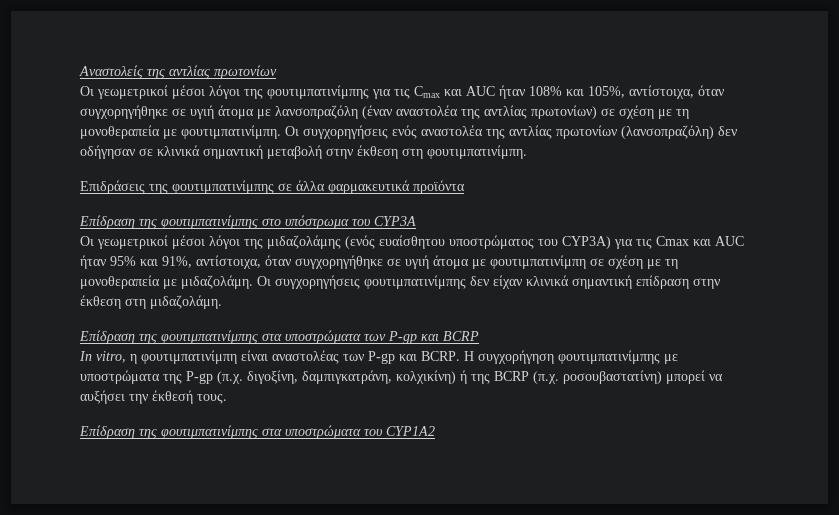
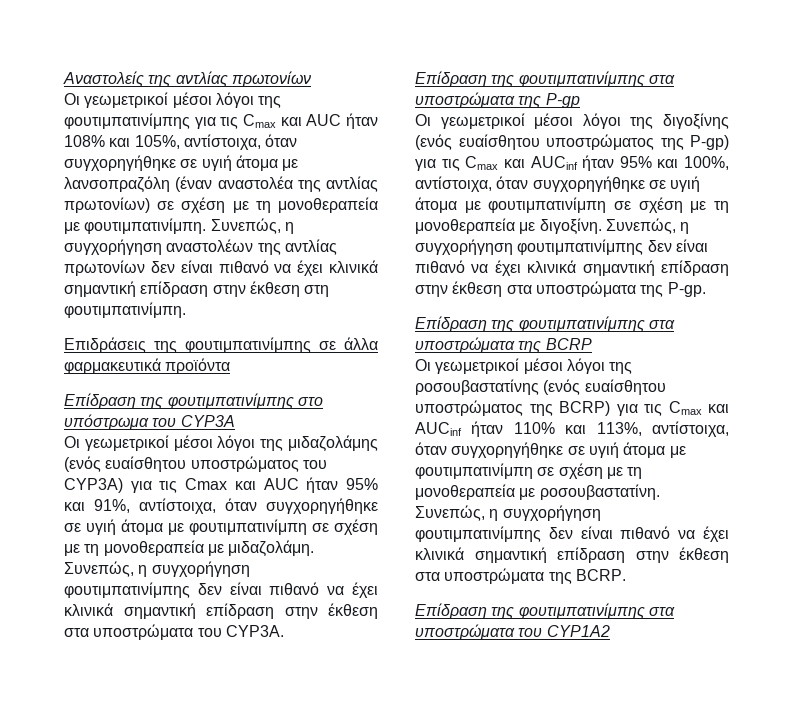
[285,125,737,139] [80,145,322,159] Οι συγχορηγήσεις ενός αναστολέα της αντλίας πρωτονίων (λανσοπραζόλη) δεν οδήγησαν σε κλινικά σημαντική μεταβολή -> [210,218,294,234] [64,239,337,255] [64,260,378,276] [64,281,209,297] Συνεπώς, η συγχορήγηση αναστολέων της αντλίας πρωτονίων δεν είναι πιθανό να έχει κλινικά σημαντική επίδραση
[257,275,720,289] [80,295,222,309] [79,330,479,344] [79,350,678,364] [80,370,723,384] [80,390,227,404] Οι συγχορηγήσεις φουτιμπατινίμπης δεν είχαν κλινικά σημαντική επίδραση στην έκθεση στη μιδαζολάμη. // Επίδραση της φουτιμπατινίμπης στα υποστρώματα των P-gp και BCRP // In vitro, η φουτιμπατινίμπη είναι αναστολέας των P-gp και BCRP. Η συγχορήγηση φουτιμπατινίμπης με υποστρώματα της P-gp (π.χ. διγοξίνη, δαμπιγκατράνη, κολχικίνη) ή της BCRP (π.χ. ροσουβαστατίνη) μπορεί να αυξήσει την έκθεσή τους. -> [64,561,250,577] [64,582,378,598] [64,603,378,619] [64,624,284,640] [415,71,675,87] [415,92,580,108] [415,113,729,130] [415,134,729,150] [415,155,729,171] [415,176,701,192] [415,197,729,213] [415,218,690,235] [415,239,708,255] [415,260,729,276] [415,281,706,297] [415,316,675,332] [415,337,592,353] [415,358,633,374] [415,379,666,395] [415,400,729,416] [415,421,729,437] [415,442,686,458] [415,463,643,479] [415,484,660,500] [415,505,601,521] [415,526,729,542] [415,547,729,563] [415,568,626,584] Συνεπώς, η συγχορήγηση φουτιμπατινίμπης δεν είναι πιθανό να έχει κλινικά σημαντική επίδραση στην έκθεση στα υποστρώματα του CYP3A. // Επίδραση της φουτιμπατινίμπης στα υποστρώματα της P-gp // Οι γεωμετρικοί μέσοι λόγοι της διγοξίνης (ενός ευαίσθητου υποστρώματος της P-gp) για τις Cmax και AUCinf ήταν 95% και 100%, αντίστοιχα, όταν συγχορηγήθηκε σε υγιή άτομα με φουτιμπατινίμπη σε σχέση με τη μονοθεραπεία με διγοξίνη. Συνεπώς, η συγχορήγηση φουτιμπατινίμπης δεν είναι πιθανό να έχει κλινικά σημαντική επίδραση στην έκθεση στα υποστρώματα της P-gp. // Επίδραση της φουτιμπατινίμπης στα υποστρώματα της BCRP // Οι γεωμετρικοί μέσοι λόγοι της ροσουβαστατίνης (ενός ευαίσθητου υποστρώματος της BCRP) για τις Cmax και AUCinf ήταν 110% και 113%, αντίστοιχα, όταν συγχορηγήθηκε σε υγιή άτομα με φουτιμπατινίμπη σε σχέση με τη μονοθεραπεία με ροσουβαστατίνη. Συνεπώς, η συγχορήγηση φουτιμπατινίμπης δεν είναι πιθανό να έχει κλινικά σημαντική επίδραση στην έκθεση στα υποστρώματα της BCRP.

